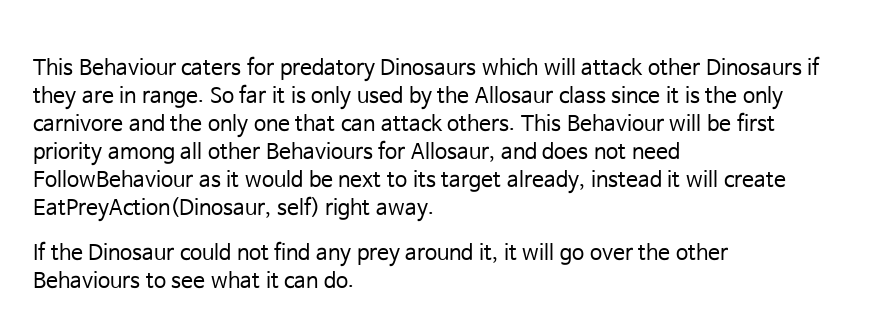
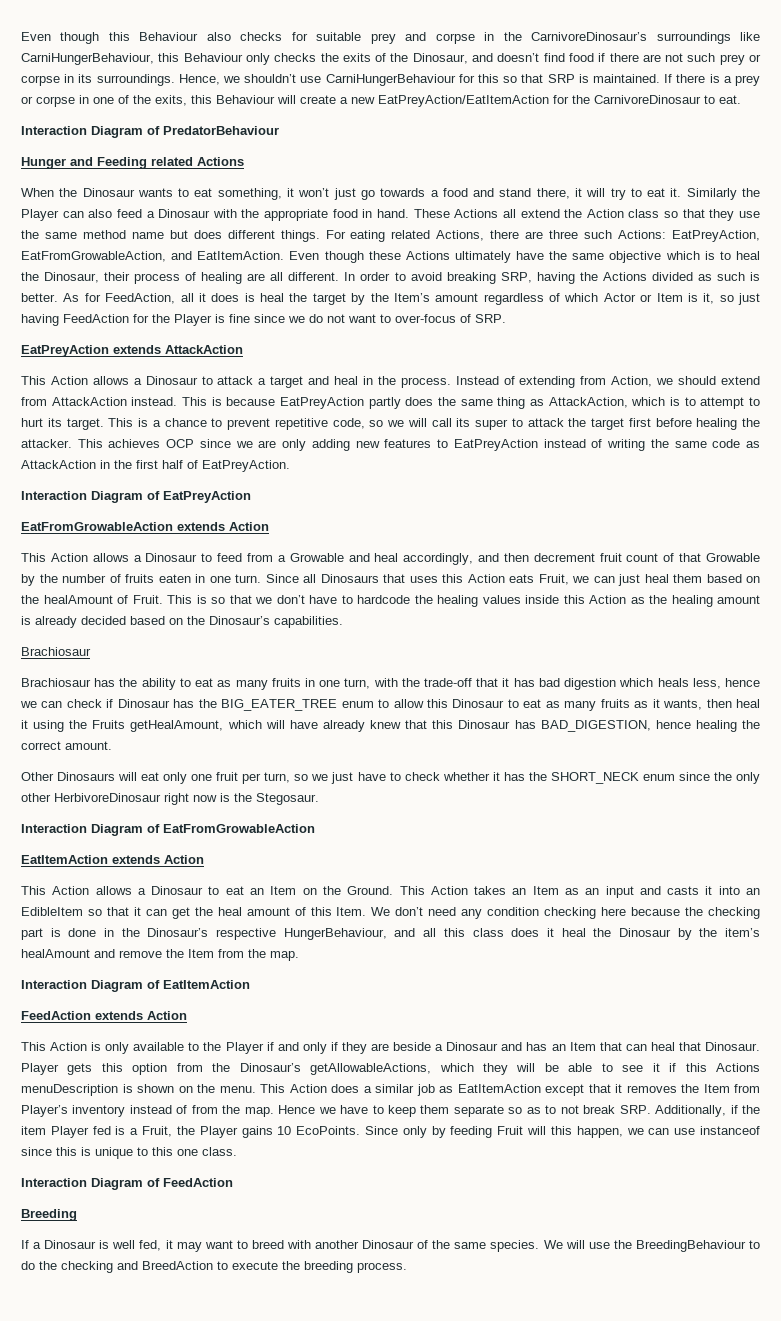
[33,56,821,82] [33,84,783,110] [33,112,775,138] [33,140,680,166] [33,170,786,194] [33,196,434,222] [33,241,728,267] [33,271,354,289] This Behaviour caters for predatory Dinosaurs which will attack other Dinosaurs if they are in range. So far it is only used by the Allosaur class since it is the only carnivore and the only one that can attack others. This Behaviour will be first priority among all other Behaviours for Allosaur, and does not need FollowBehaviour as it would be next to its target already, instead it will create EatPreyAction(Dinosaur, self) right away. // If the Dinosaur could not find any prey around it, it will go over the other Behaviours to see what it can do. -> [21,32,760,44] [21,53,761,65] [21,74,761,86] [21,95,741,107] [21,126,279,138] [21,157,244,169] [21,188,760,200] [21,209,760,221] [21,230,761,242] [21,251,760,263] [21,272,760,284] [21,293,760,305] [21,314,506,326] [21,345,243,357] [21,376,761,388] [21,397,760,409] [21,418,760,430] [21,439,760,451] [21,460,290,472] [21,491,251,503] [21,522,269,531] [21,553,761,565] [21,574,760,586] [21,595,760,607] [21,616,343,628] [21,647,91,656] [21,678,761,690] [20,699,761,711] [21,720,761,732] [21,741,112,750] [21,772,761,784] [21,793,319,805] [21,824,315,836] [21,855,204,864] [21,886,760,898] [21,907,761,919] [21,928,761,940] [21,949,299,961] [21,980,250,992] [21,1011,187,1020] [21,1042,761,1054] [21,1063,761,1075] [21,1084,760,1096] [21,1105,761,1117] [21,1126,761,1138] [21,1147,237,1159] [21,1178,233,1190] [21,1209,77,1221] [21,1240,760,1252] [21,1261,407,1273] Even though this Behaviour also checks for suitable prey and corpse in the CarnivoreDinosaur’s surroundings like CarniHungerBehaviour, this Behaviour only checks the exits of the Dinosaur, and doesn’t find food if there are not such prey or corpse in its surroundings. Hence, we shouldn’t use CarniHungerBehaviour for this so that SRP is maintained. If there is a prey or corpse in one of the exits, this Behaviour will create a new EatPreyAction/EatItemAction for the CarnivoreDinosaur to eat. // Interaction Diagram of PredatorBehaviour // Hunger and Feeding related Actions // When the Dinosaur wants to eat something, it won’t just go towards a food and stand there, it will try to eat it. Similarly the Player can also feed a Dinosaur with the appropriate food in hand. These Actions all extend the Action class so that they use the same method name but does different things. For eating related Actions, there are three such Actions: EatPreyAction, EatFromGrowableAction, and EatItemAction. Even though these Actions ultimately have the same objective which is to heal the Dinosaur, their process of healing are all different. In order to avoid breaking SRP, having the Actions divided as such is better. As for FeedAction, all it does is heal the target by the Item’s amount regardless of which Actor or Item is it, so just having FeedAction for the Player is fine since we do not want to over-focus of SRP. // EatPreyAction extends AttackAction // This Action allows a Dinosaur to attack a target and heal in the process. Instead of extending from Action, we should extend from AttackAction instead. This is because EatPreyAction partly does the same thing as AttackAction, which is to attempt to hurt its target. This is a chance to prevent repetitive code, so we will call its super to attack the target first before healing the attacker. This achieves OCP since we are only adding new features to EatPreyAction instead of writing the same code as AttackAction in the first half of EatPreyAction. // Interaction Diagram of EatPreyAction // EatFromGrowableAction extends Action // This Action allows a Dinosaur to feed from a Growable and heal accordingly, and then decrement fruit count of that Growable by the number of fruits eaten in one turn. Since all Dinosaurs that uses this Action eats Fruit, we can just heal them based on the healAmount of Fruit. This is so that we don’t have to hardcode the healing values inside this Action as the healing amount is already decided based on the Dinosaur’s capabilities. // Brachiosaur // Brachiosaur has the ability to eat as many fruits in one turn, with the trade-off that it has bad digestion which heals less, hence we can check if Dinosaur has the BIG_EATER_TREE enum to allow this Dinosaur to eat as many fruits as it wants, then heal it using the Fruits getHealAmount, which will have already knew that this Dinosaur has BAD_DIGESTION, hence healing the correct amount. // Other Dinosaurs will eat only one fruit per turn, so we just have to check whether it has the SHORT_NECK enum since the only other HerbivoreDinosaur right now is the Stegosaur. // Interaction Diagram of EatFromGrowableAction // EatItemAction extends Action // This Action allows a Dinosaur to eat an Item on the Ground. This Action takes an Item as an input and casts it into an EdibleItem so that it can get the heal amount of this Item. We don’t need any condition checking here because the checking part is done in the Dinosaur’s respective HungerBehaviour, and all this class does it heal the Dinosaur by the item’s healAmount and remove the Item from the map. // Interaction Diagram of EatItemAction // FeedAction extends Action // This Action is only available to the Player if and only if they are beside a Dinosaur and has an Item that can heal that Dinosaur. Player gets this option from the Dinosaur’s getAllowableActions, which they will be able to see it if this Actions menuDescription is shown on the menu. This Action does a similar job as EatItemAction except that it removes the Item from Player’s inventory instead of from the map. Hence we have to keep them separate so as to not break SRP. Additionally, if the item Player fed is a Fruit, the Player gains 10 EcoPoints. Since only by feeding Fruit will this happen, we can use instanceof since this is unique to this one class. // Interaction Diagram of FeedAction // Breeding // If a Dinosaur is well fed, it may want to breed with another Dinosaur of the same species. We will use the BreedingBehaviour to do the checking and BreedAction to execute the breeding process.

